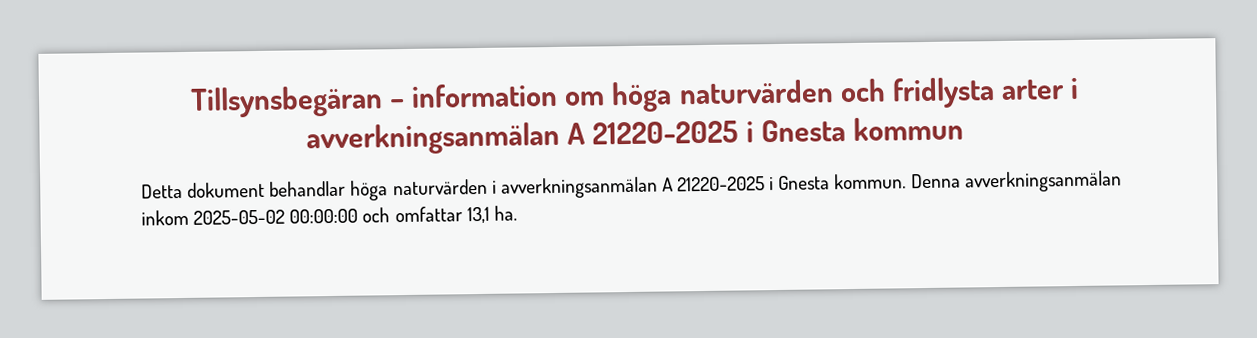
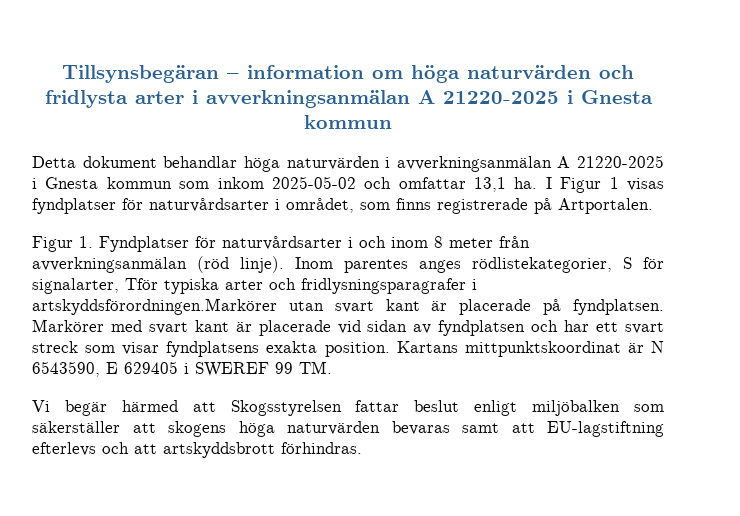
[834,170,1122,193] kommun. Denna avverkningsanmälan -> [106,177,210,189] kommun som
[289,208,359,224] 00:00:00 -> (356, 182) none
(517, 213) none -> [545,177,664,193] [32,198,653,214] [32,236,530,252] [32,256,664,273] [32,278,477,294] [32,298,664,315] [32,319,664,336] [32,341,664,357] [32,361,332,377] [32,400,665,416] [32,421,664,437] [32,442,362,458] I Figur 1 visas fyndplatser för naturvårdsarter i området, som finns registrerade på Artportalen. // Figur 1. Fyndplatser för naturvårdsarter i och inom 8 meter från avverkningsanmälan (röd linje). Inom parentes anges rödlistekategorier, S för signalarter, Tför typiska arter och fridlysningsparagrafer i artskyddsförordningen.Markörer utan svart kant är placerade på fyndplatsen. Markörer med svart kant är placerade vid sidan av fyndplatsen och har ett svart streck som visar fyndplatsens exakta position. Kartans mittpunktskoordinat är N 6543590, E 629405 i SWEREF 99 TM. // Vi begär härmed att Skogsstyrelsen fattar beslut enligt miljöbalken som säkerställer att skogens höga naturvärden bevaras samt att EU-lagstiftning efterlevs och att artskyddsbrott förhindras.

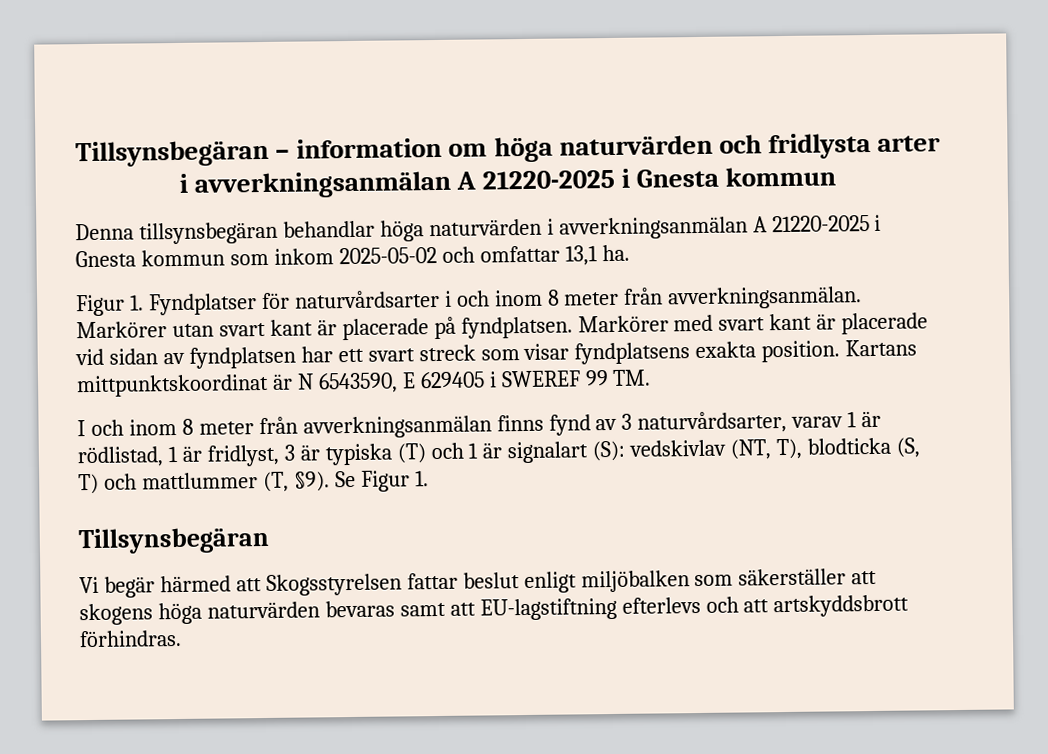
[32,156,157,168] Detta dokument -> [75,221,278,245] Denna tillsynsbegäran
[545,177,664,193] [32,198,653,214] I Figur 1 visas fyndplatser för naturvårdsarter i området, som finns registrerade på Artportalen. -> (630, 253) none
[32,256,664,273] [32,278,477,294] [32,298,277,315] avverkningsanmälan (röd linje). Inom parentes anges rödlistekategorier, S för signalarter, Tför typiska arter och fridlysningsparagrafer i artskyddsförordningen.Markörer -> [667,286,863,310] [76,321,167,339] avverkningsanmälan. Markörer
[531,320,559,332] och -> (296, 357) none
(332, 367) none -> [77,410,882,439] [77,437,920,468] [78,470,429,495] [78,526,269,555] // I och inom 8 meter från avverkningsanmälan finns fynd av 3 naturvårdsarter, varav 1 är rödlistad, 1 är fridlyst, 3 är typiska (T) och 1 är signalart (S): vedskivlav (NT, T), blodticka (S, T) och mattlummer (T, §9). Se Figur 1. // Tillsynsbegäran

